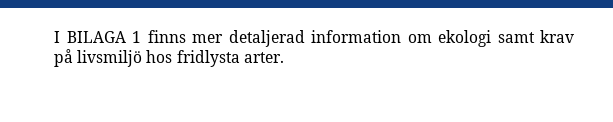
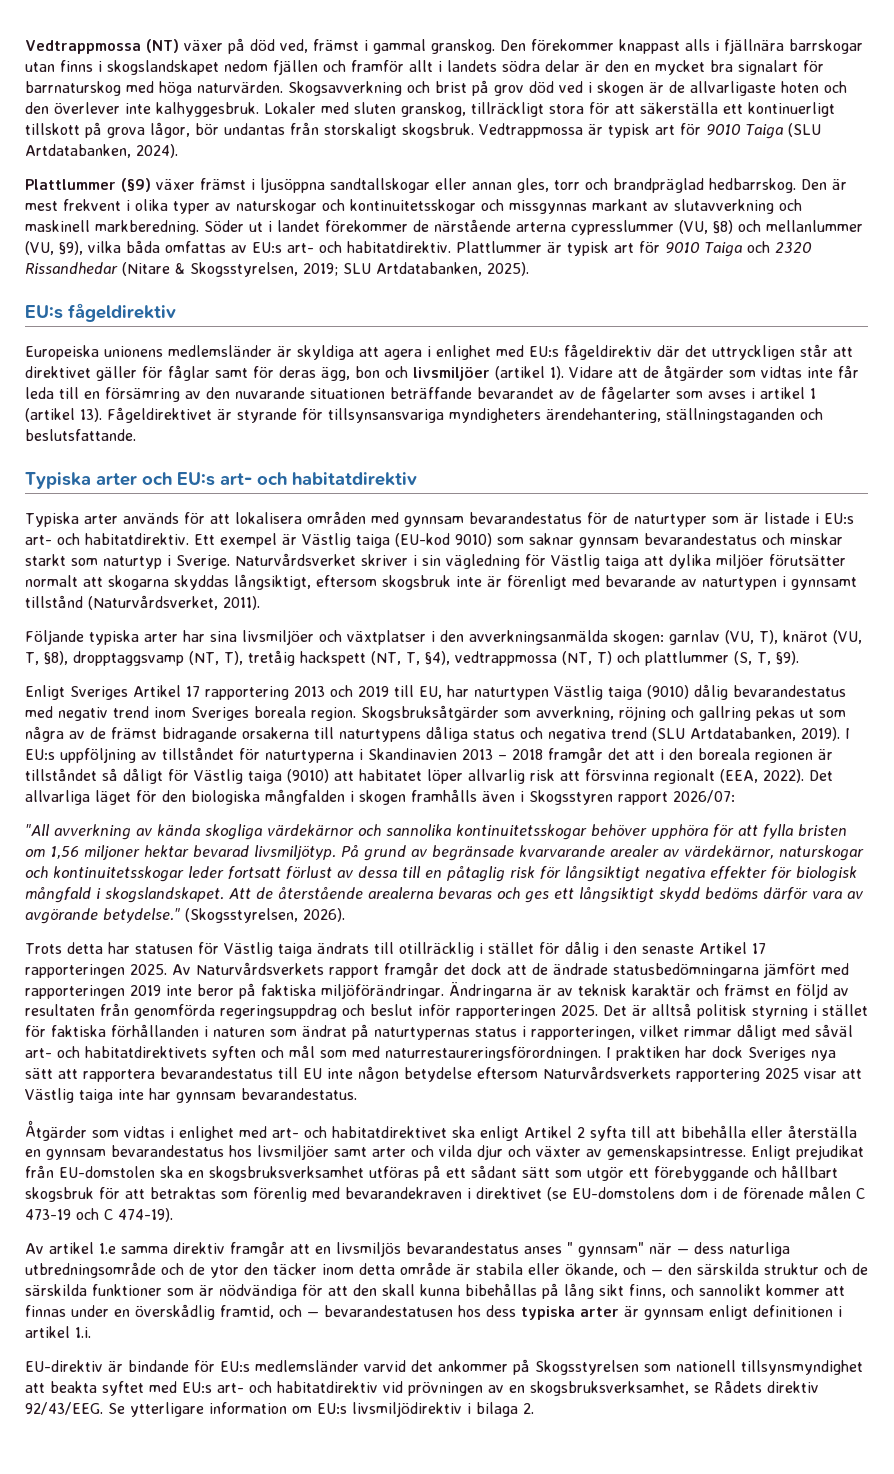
[54,30,574,47] [54,49,284,67] I BILAGA 1 finns mer detaljerad information om ekologi samt krav på livsmiljö hos fridlysta arter. -> [25,38,863,54] [25,60,824,75] [25,80,847,96] [25,102,835,117] [25,122,821,139] [25,144,178,158] [25,178,847,193] [25,199,802,214] [25,219,863,235] [25,240,812,257] [25,262,529,277] [25,303,176,322] [25,344,853,360] [25,365,859,381] [25,386,816,402] [25,407,823,423] [25,429,136,441] [25,472,417,489] [25,511,854,527] [25,533,843,548] [25,553,846,569] [25,574,857,590] [25,595,260,610] [25,630,862,645] [25,650,799,666] [25,684,846,700] [25,705,846,721] [25,726,850,742] [25,747,833,763] [25,768,833,784] [25,789,735,805] [25,824,847,840] [25,845,864,861] [25,866,857,882] [25,887,863,903] [25,908,345,924] [25,941,766,957] [25,962,849,978] [25,982,849,999] [25,1003,868,1019] [25,1024,853,1040] [25,1045,836,1061] [25,1066,862,1082] [25,1088,357,1103] [25,1120,857,1141] [25,1145,864,1160] [25,1165,838,1181] [25,1186,865,1202] [25,1208,173,1222] [25,1241,790,1257] [25,1262,868,1278] [25,1283,845,1299] [25,1304,842,1320] [25,1326,91,1338] [25,1359,863,1375] [25,1380,819,1396] [25,1402,534,1417] Vedtrappmossa (NT) växer på död ved, främst i gammal granskog. Den förekommer knappast alls i fjällnära barrskogar utan finns i skogslandskapet nedom fjällen och framför allt i landets södra delar är den en mycket bra signalart för barrnaturskog med höga naturvärden. Skogsavverkning och brist på grov död ved i skogen är de allvarligaste hoten och den överlever inte kalhyggesbruk. Lokaler med sluten granskog, tillräckligt stora för att säkerställa ett kontinuerligt tillskott på grova lågor, bör undantas från storskaligt skogsbruk. Vedtrappmossa är typisk art för 9010 Taiga (SLU Artdatabanken, 2024). // Plattlummer (§9) växer främst i ljusöppna sandtallskogar eller annan gles, torr och brandpräglad hedbarrskog. Den är mest frekvent i olika typer av naturskogar och kontinuitetsskogar och missgynnas markant av slutavverkning och maskinell markberedning. Söder ut i landet förekommer de närstående arterna cypresslummer (VU, §8) och mellanlummer (VU, §9), vilka båda omfattas av EU:s art- och habitatdirektiv. Plattlummer är typisk art för 9010 Taiga och 2320 Rissandhedar (Nitare & Skogsstyrelsen, 2019; SLU Artdatabanken, 2025). // EU:s fågeldirektiv // Europeiska unionens medlemsländer är skyldiga att agera i enlighet med EU:s fågeldirektiv där det uttryckligen står att direktivet gäller för fåglar samt för deras ägg, bon och livsmiljöer (artikel 1). Vidare att de åtgärder som vidtas inte får leda till en försämring av den nuvarande situationen beträffande bevarandet av de fågelarter som avses i artikel 1 (artikel 13). Fågeldirektivet är styrande för tillsynsansvariga myndigheters ärendehantering, ställningstaganden och beslutsfattande. // Typiska arter och EU:s art- och habitatdirektiv // Typiska arter används för att lokalisera områden med gynnsam bevarandestatus för de naturtyper som är listade i EU:s art- och habitatdirektiv. Ett exempel är Västlig taiga (EU-kod 9010) som saknar gynnsam bevarandestatus och minskar starkt som naturtyp i Sverige. Naturvårdsverket skriver i sin vägledning för Västlig taiga att dylika miljöer förutsätter normalt att skogarna skyddas långsiktigt, eftersom skogsbruk inte är förenligt med bevarande av naturtypen i gynnsamt tillstånd (Naturvårdsverket, 2011). // Följande typiska arter har sina livsmiljöer och växtplatser i den avverkningsanmälda skogen: garnlav (VU, T), knärot (VU, T, §8), dropptaggsvamp (NT, T), tretåig hackspett (NT, T, §4), vedtrappmossa (NT, T) och plattlummer (S, T, §9). // Enligt Sveriges Artikel 17 rapportering 2013 och 2019 till EU, har naturtypen Västlig taiga (9010) dålig bevarandestatus med negativ trend inom Sveriges boreala region. Skogsbruksåtgärder som avverkning, röjning och gallring pekas ut som några av de främst bidragande orsakerna till naturtypens dåliga status och negativa trend (SLU Artdatabanken, 2019). I EU:s uppföljning av tillståndet för naturtyperna i Skandinavien 2013 – 2018 framgår det att i den boreala regionen är tillståndet så dåligt för Västlig taiga (9010) att habitatet löper allvarlig risk att försvinna regionalt (EEA, 2022). Det allvarliga läget för den biologiska mångfalden i skogen framhålls även i Skogsstyren rapport 2026/07: // "All avverkning av kända skogliga värdekärnor och sannolika kontinuitetsskogar behöver upphöra för att fylla bristen om 1,56 miljoner hektar bevarad livsmiljötyp. På grund av begränsade kvarvarande arealer av värdekärnor, naturskogar och kontinuitetsskogar leder fortsatt förlust av dessa till en påtaglig risk för långsiktigt negativa effekter för biologisk mångfald i skogslandskapet. Att de återstående arealerna bevaras och ges ett långsiktigt skydd bedöms därför vara av avgörande betydelse." (Skogsstyrelsen, 2026). // Trots detta har statusen för Västlig taiga ändrats till otillräcklig i stället för dålig i den senaste Artikel 17 rapporteringen 2025. Av Naturvårdsverkets rapport framgår det dock att de ändrade statusbedömningarna jämfört med rapporteringen 2019 inte beror på faktiska miljöförändringar. Ändringarna är av teknisk karaktär och främst en följd av resultaten från genomförda regeringsuppdrag och beslut inför rapporteringen 2025. Det är alltså politisk styrning i stället för faktiska förhållanden i naturen som ändrat på naturtypernas status i rapporteringen, vilket rimmar dåligt med såväl art- och habitatdirektivets syften och mål som med naturrestaureringsförordningen. I praktiken har dock Sveriges nya sätt att rapportera bevarandestatus till EU inte någon betydelse eftersom Naturvårdsverkets rapportering 2025 visar att Västlig taiga inte har gynnsam bevarandestatus. // Åtgärder som vidtas i enlighet med art- och habitatdirektivet ska enligt Artikel 2 syfta till att bibehålla eller återställa en gynnsam bevarandestatus hos livsmiljöer samt arter och vilda djur och växter av gemenskapsintresse. Enligt prejudikat från EU-domstolen ska en skogsbruksverksamhet utföras på ett sådant sätt som utgör ett förebyggande och hållbart skogsbruk för att betraktas som förenlig med bevarandekraven i direktivet (se EU-domstolens dom i de förenade målen C 473-19 och C 474-19). // Av artikel 1.e samma direktiv framgår att en livsmiljös bevarandestatus anses " gynnsam" när — dess naturliga utbredningsområde och de ytor den täcker inom detta område är stabila eller ökande, och — den särskilda struktur och de särskilda funktioner som är nödvändiga för att den skall kunna bibehållas på lång sikt finns, och sannolikt kommer att finnas under en överskådlig framtid, och — bevarandestatusen hos dess typiska arter är gynnsam enligt definitionen i artikel 1.i. // EU-direktiv är bindande för EU:s medlemsländer varvid det ankommer på Skogsstyrelsen som nationell tillsynsmyndighet att beakta syftet med EU:s art- och habitatdirektiv vid prövningen av en skogsbruksverksamhet, se Rådets direktiv 92/43/EEG. Se ytterligare information om EU:s livsmiljödirektiv i bilaga 2.

